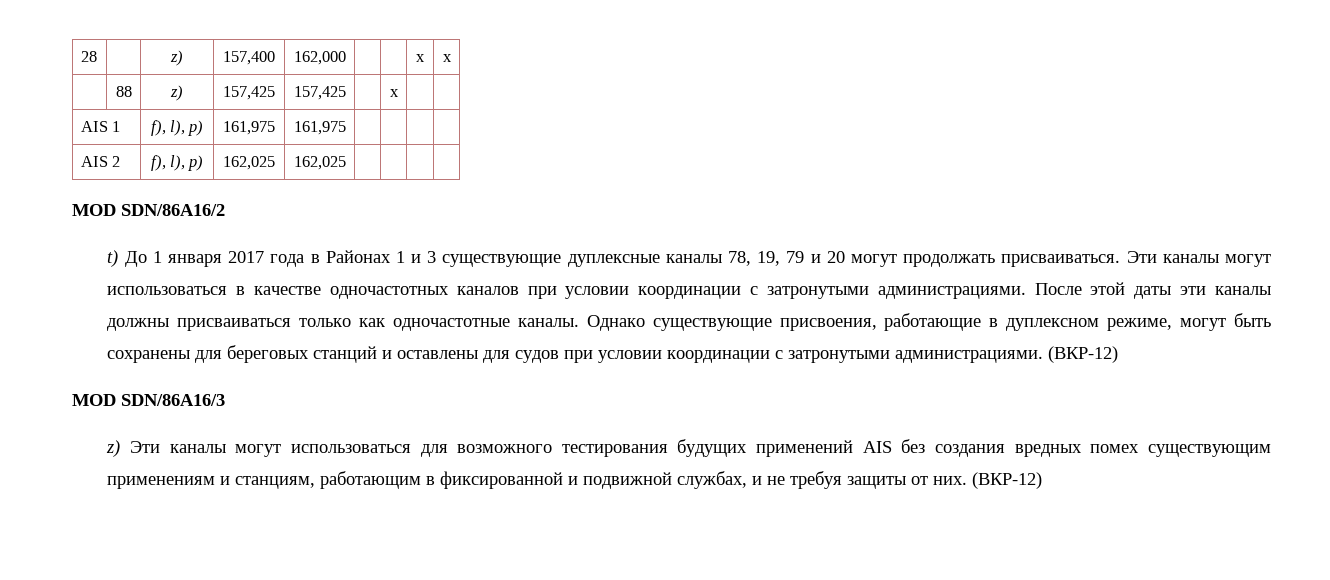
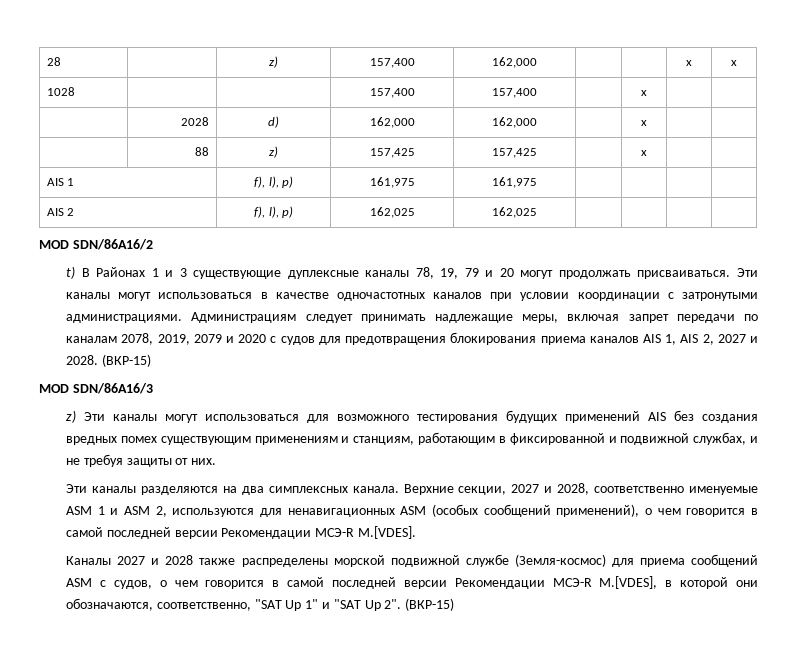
(452, 58) none -> [46,87,75,96] [369,88,415,98] [492,88,537,98] [641,90,647,96] [181,117,210,126] [268,116,279,128] [369,117,415,128] [492,117,537,128] [641,120,647,126] // 1028 | | | 157,400 | 157,400 | | x | | // | 2028 | d) | 162,000 | 162,000 | | x | |
[124,251,320,267] До 1 января 2017 года в -> [81,268,90,277] В
[1034,282,1271,299] [107,313,1272,331] [107,345,1119,363] После этой даты эти каналы должны присваиваться только как одночастотные каналы. Однако существующие присвоения, работающие в дуплексном режиме, могут быть сохранены для береговых станций и оставлены для судов при условии координации с затронутыми администрациями. (ВКР-12) -> [191,312,758,323] [66,332,759,345] [66,354,151,367] Администрациям следует принимать надлежащие меры, включая запрет передачи по каналам 2078, 2019, 2079 и 2020 с судов для предотвращения блокирования приема каналов AIS 1, AIS 2, 2027 и 2028. (ВКР-15)
[972,472,1043,489] (ВКР-12) -> [66,483,758,495] [66,504,758,517] [66,526,417,539] [66,554,759,567] [66,576,759,589] [66,598,455,611] // Эти каналы разделяются на два симплексных канала. Верхние секции, 2027 и 2028, соответственно именуемые ASM 1 и ASM 2, используются для ненавигационных ASM (особых сообщений применений), о чем говорится в самой последней версии Рекомендации МСЭ-R M.[VDES]. // Каналы 2027 и 2028 также распределены морской подвижной службе (Земля-космос) для приема сообщений ASM с судов, о чем говорится в самой последней версии Рекомендации МСЭ-R M.[VDES], в которой они обозначаются, соответственно, "SAT Up 1" и "SAT Up 2". (ВКР-15)

